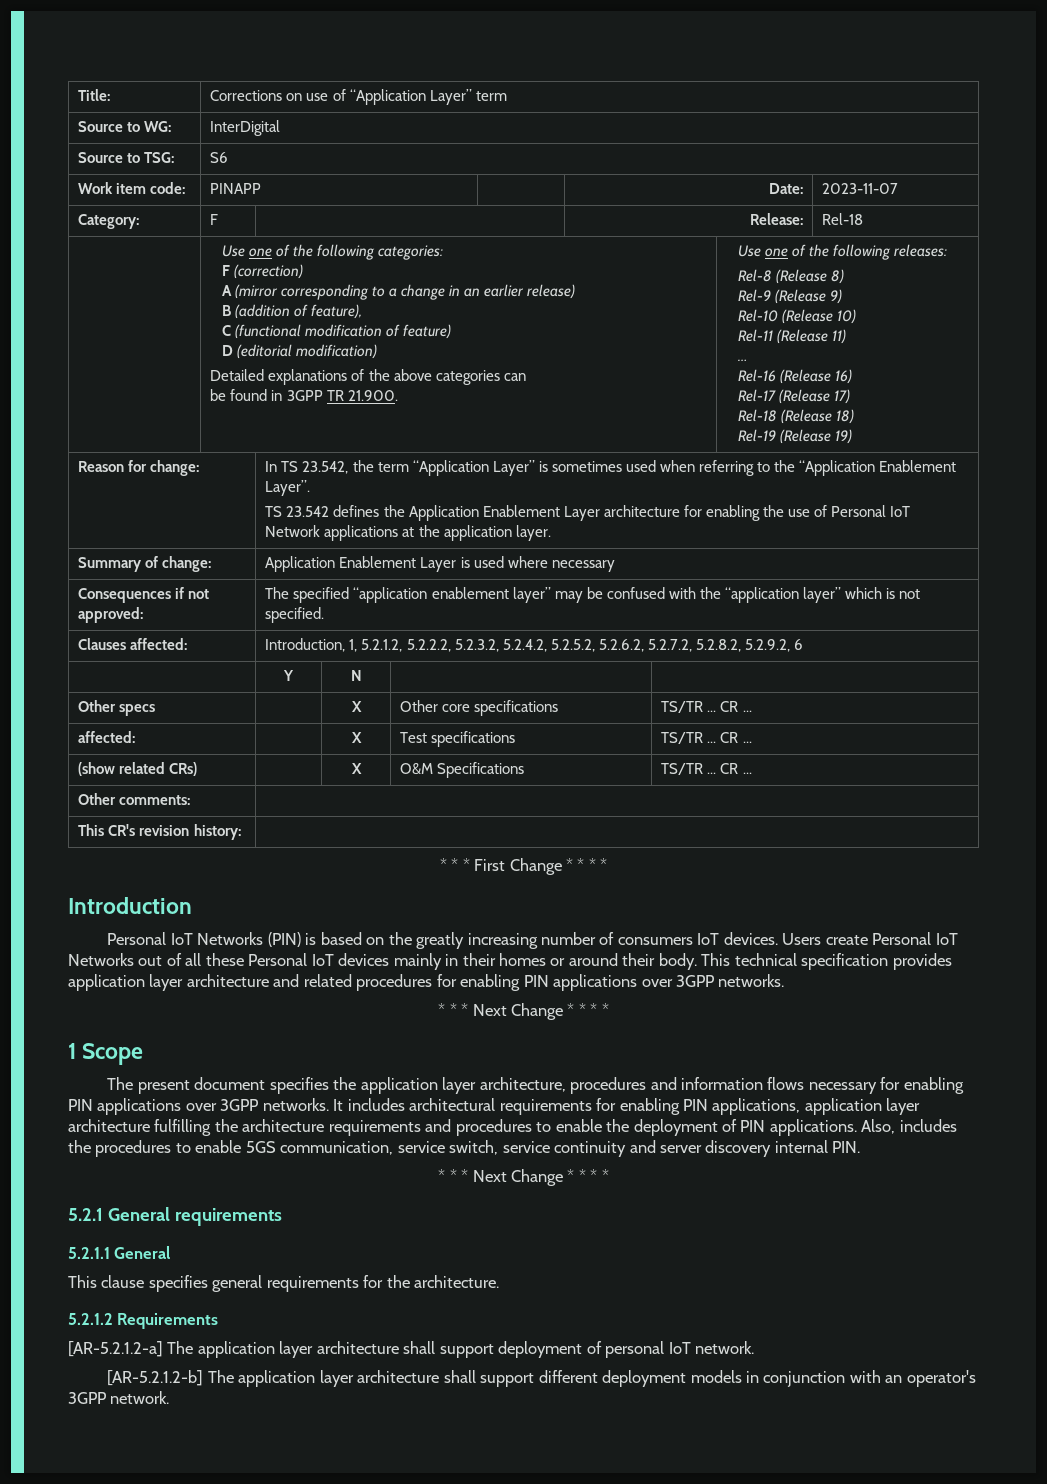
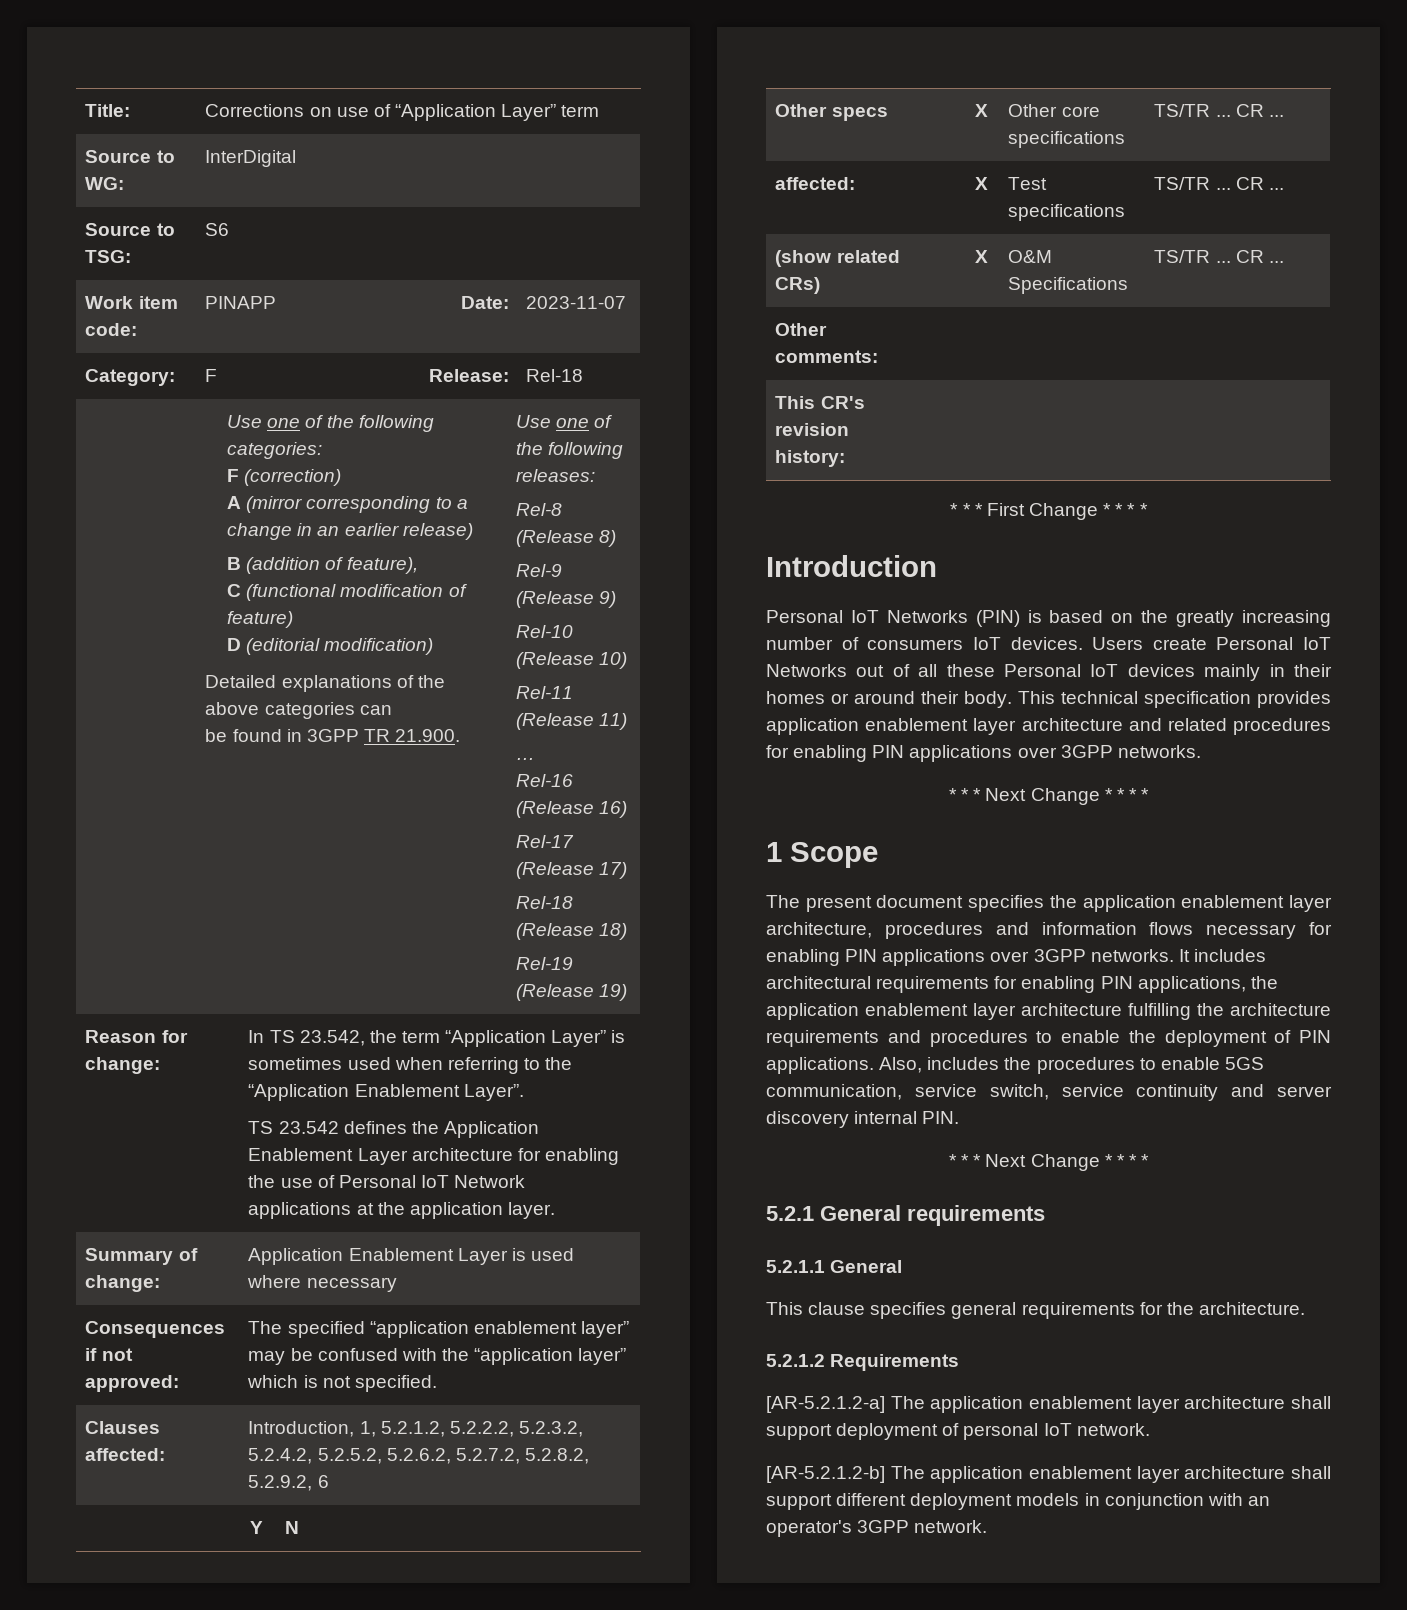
(145, 982) none -> [865,718,969,731] enablement
(438, 1085) none -> [1181,895,1285,908] enablement
[804,1098,882,1115] application -> [1250,976,1278,989] [766,1003,968,1020] the application enablement
(275, 1349) none -> [1029,1396,1132,1409] enablement
(316, 1378) none -> [1029,1466,1132,1479] enablement

